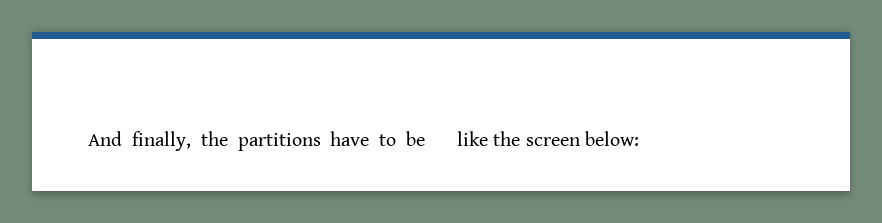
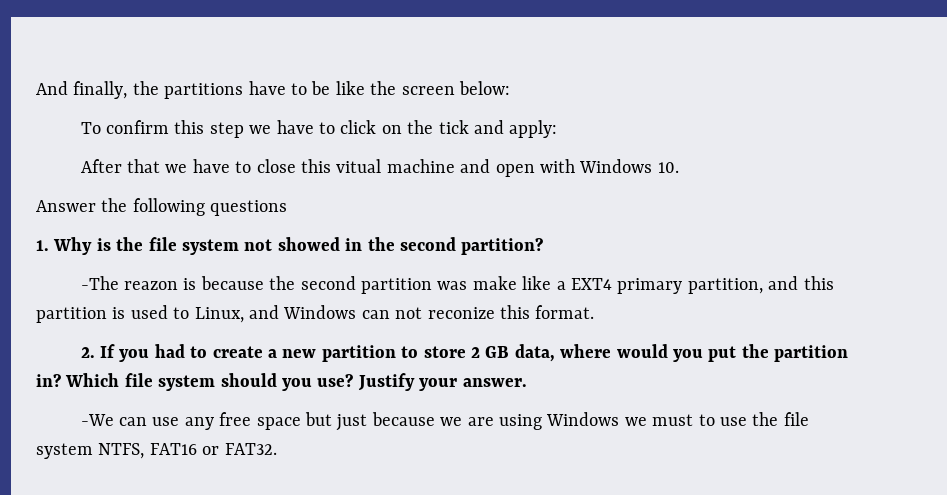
(639, 138) none -> [80,120,558,138] [80,159,679,177] [36,198,288,216] [36,237,544,255] [80,276,834,294] [36,305,595,323] [80,344,849,362] [36,373,527,391] [80,412,809,431] [36,443,277,459] // To confirm this step we have to click on the tick and apply: // After that we have to close this vitual machine and open with Windows 10. // Answer the following questions // 1. Why is the file system not showed in the second partition? // -The reazon is because the second partition was make like a EXT4 primary partition, and this partition is used to Linux, and Windows can not reconize this format. // 2. If you had to create a new partition to store 2 GB data, where would you put the partition in? Which file system should you use? Justify your answer. // -We can use any free space but just because we are using Windows we must to use the file system NTFS, FAT16 or FAT32.

